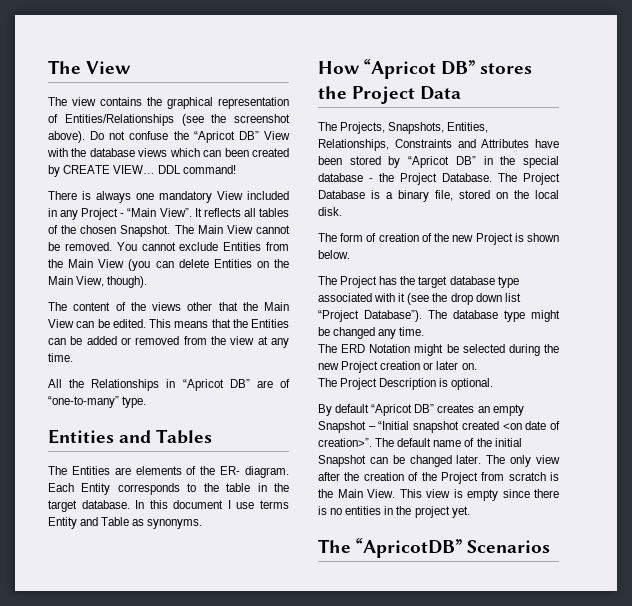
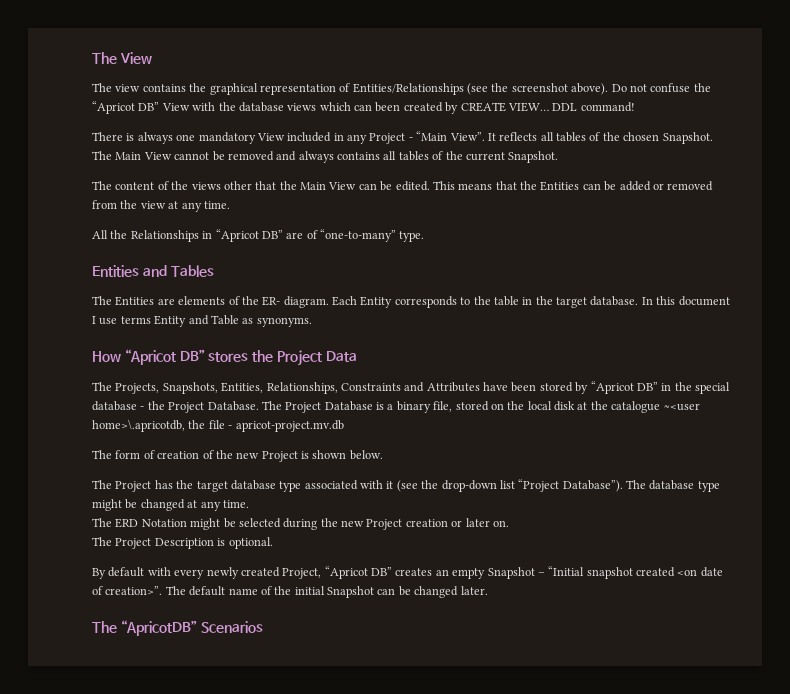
[64,242,289,251] [48,259,289,271] [48,276,148,288] removed. You cannot exclude Entities from the Main View (you can delete Entities on the Main View, though). -> [227,151,559,163] removed and always contains all tables of the current Snapshot.
[318,207,342,216] disk. -> [554,401,700,413] [92,419,344,432] disk at the catalogue ~<user home>\.apricotdb, the file - apricot-project.mv.db
[450,293,502,305] drop down -> [441,480,497,492] drop-down
(376, 333) none -> [187,500,198,508] at
(370, 408) none -> [147,567,322,579] with every newly created Project,
[486,455,560,467] [318,472,559,484] [318,489,559,501] [318,506,470,518] The only view after the creation of the Project from scratch is the Main View. This view is empty since there is no entities in the project yet. -> (488, 590) none

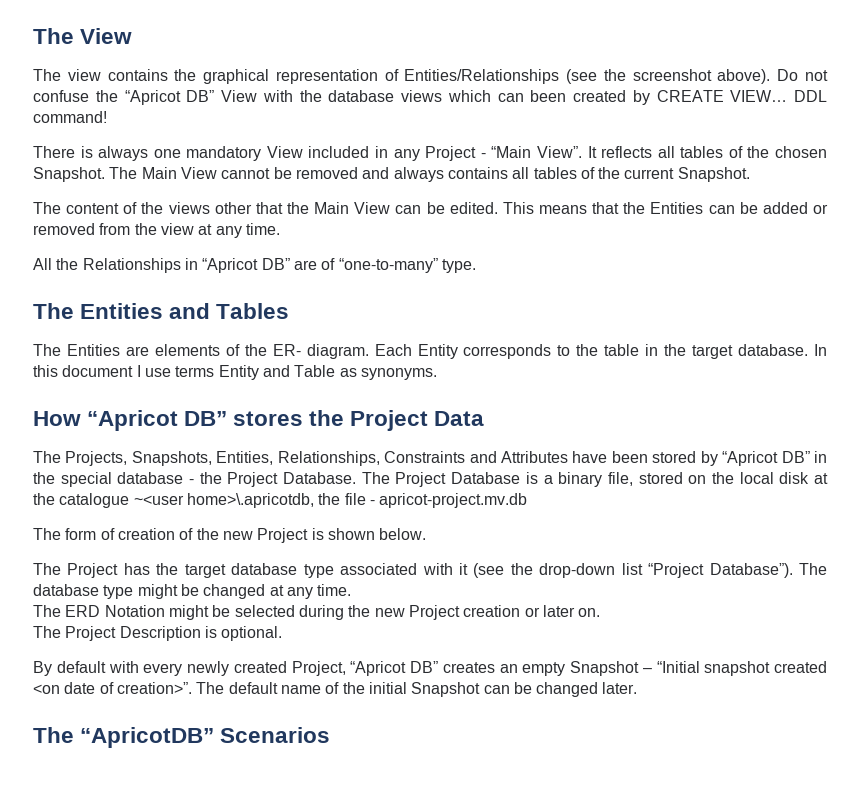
(425, 236) none -> [33,303,74,319] The

